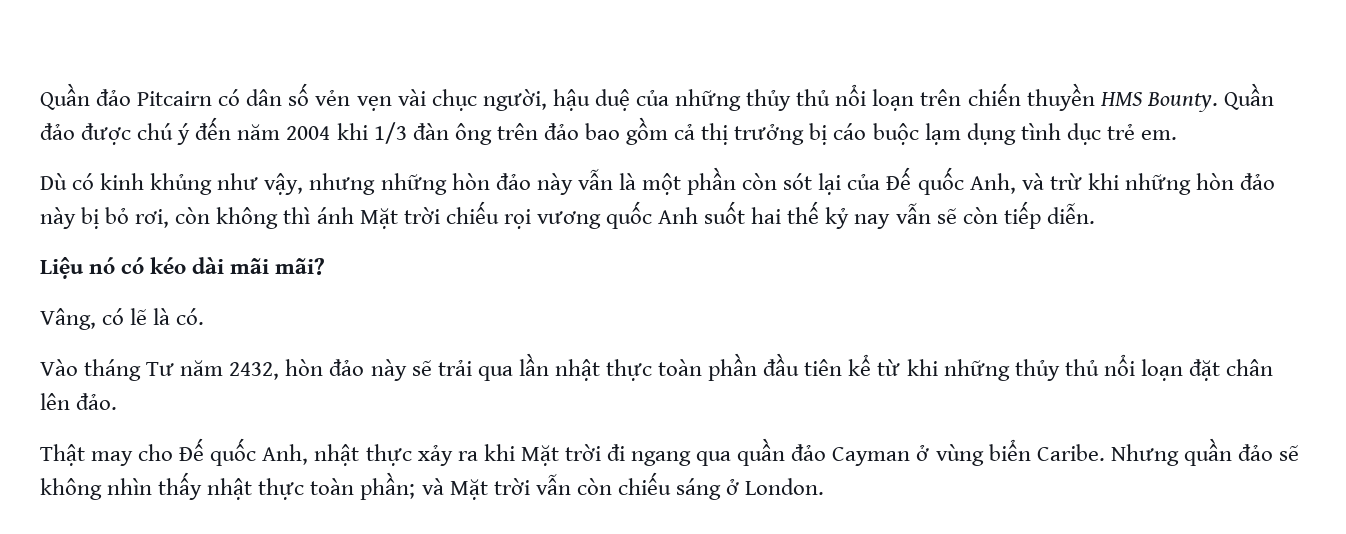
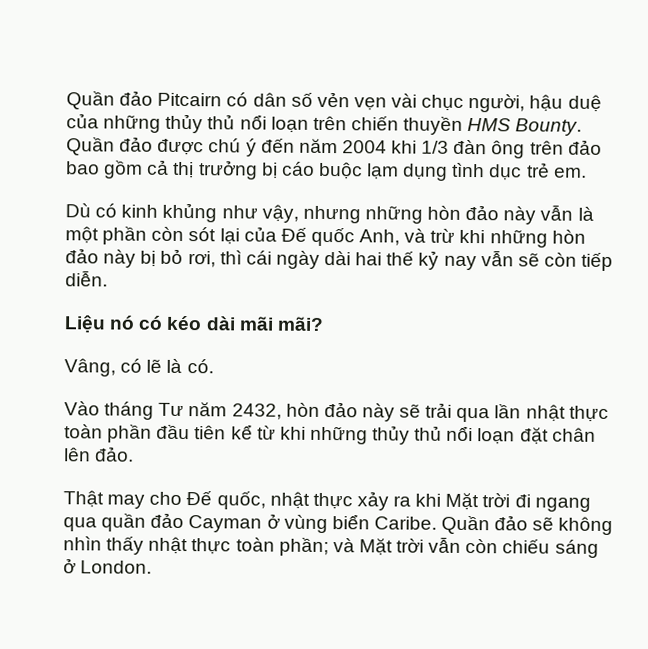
[175,201,746,229] còn không thì ánh Mặt trời chiếu rọi vương quốc Anh suốt -> [219,250,352,269] thì cái ngày dài
[210,438,309,466] quốc Anh, -> [216,491,266,510] quốc,
[1110,438,1232,466] Nhưng quần -> [441,515,491,535] Quần

